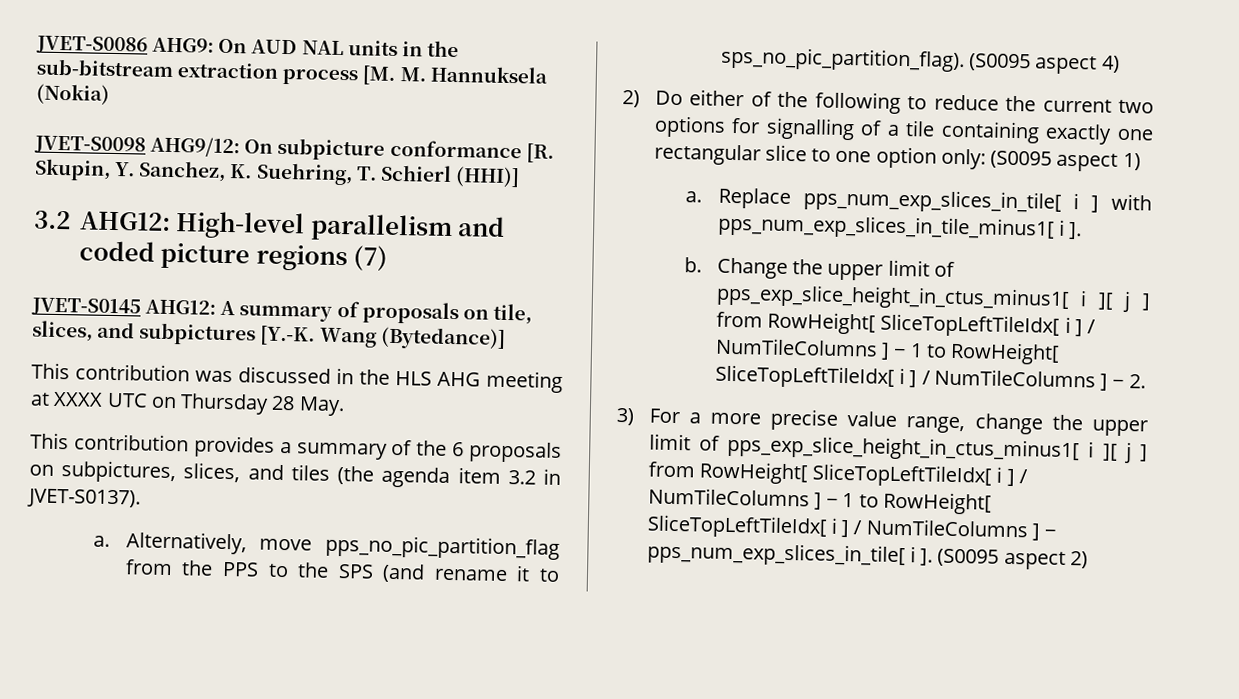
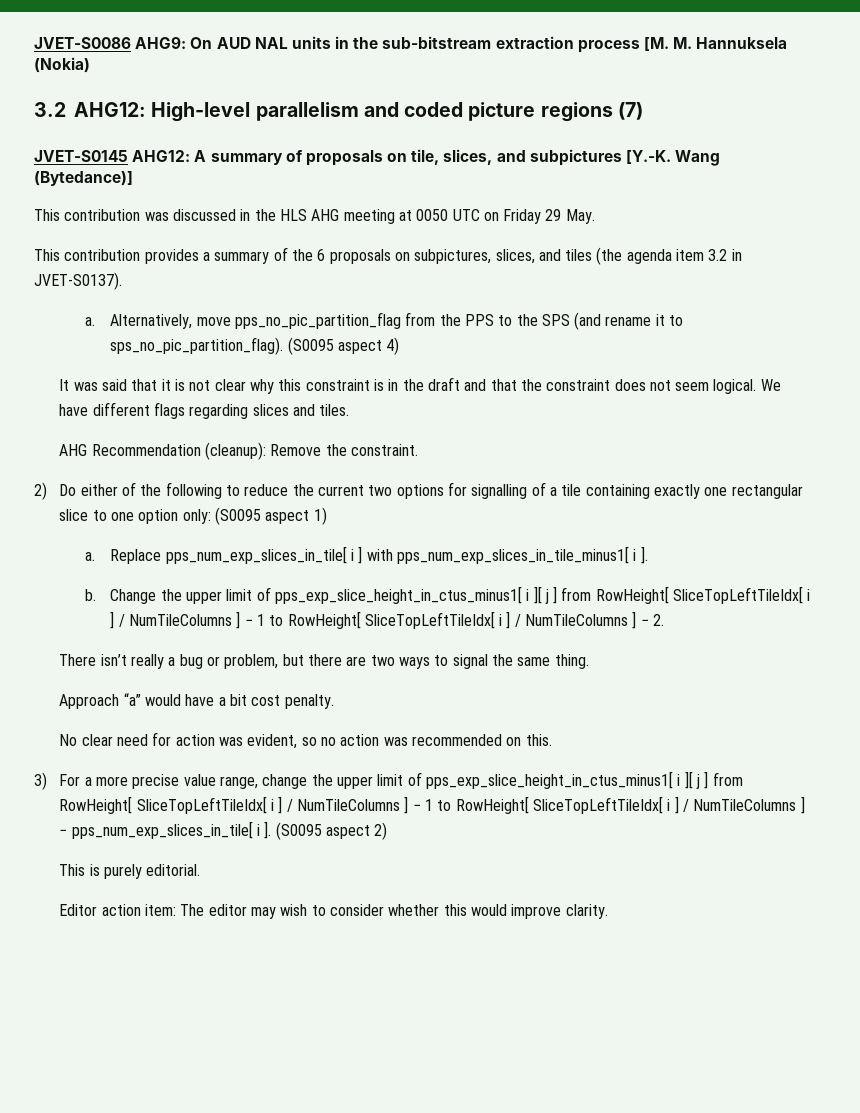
[34,135,554,163] [34,158,520,188] // JVET-S0098 AHG9/12: On subpicture conformance [R. Skupin, Y. Sanchez, K. Suehring, T. Schierl (HHI)] -> (90, 65) none
[53,391,104,407] XXXX -> [416,209,449,221] 0050
[180,393,296,415] Thursday 28 -> [503,209,562,224] Friday 29
(1120, 64) none -> [59,377,781,394] [59,402,350,419] [59,442,419,460] // It was said that it is not clear why this constraint is in the draft and that the constraint does not seem logical. We have different flags regarding slices and tiles. // AHG Recommendation (cleanup): Remove the constraint.
(1146, 381) none -> [59,654,589,669] [59,693,334,709] [59,732,552,749] // There isn’t really a bug or problem, but there are two ways to signal the same thing. // Approach “a” would have a bit cost penalty. // No clear need for action was evident, so no action was recommended on this.
(1088, 560) none -> [59,864,201,879] [59,904,608,919] // This is purely editorial. // Editor action item: The editor may wish to consider whether this would improve clarity.

